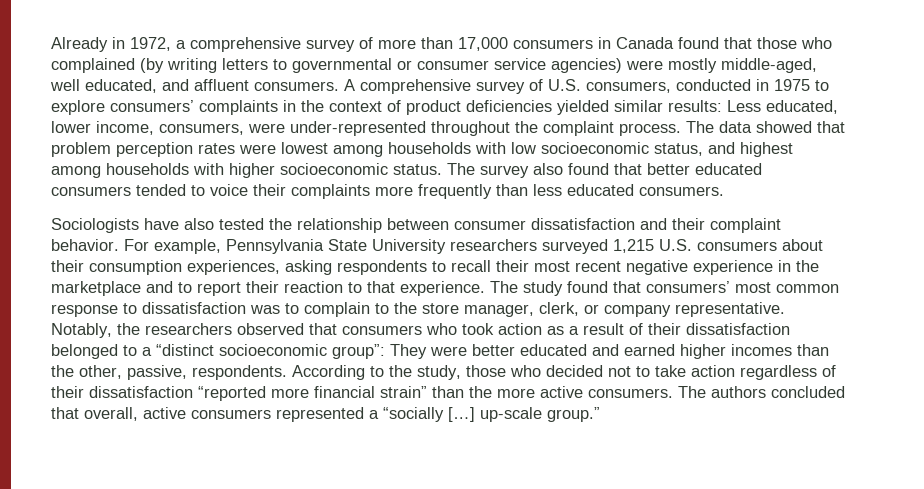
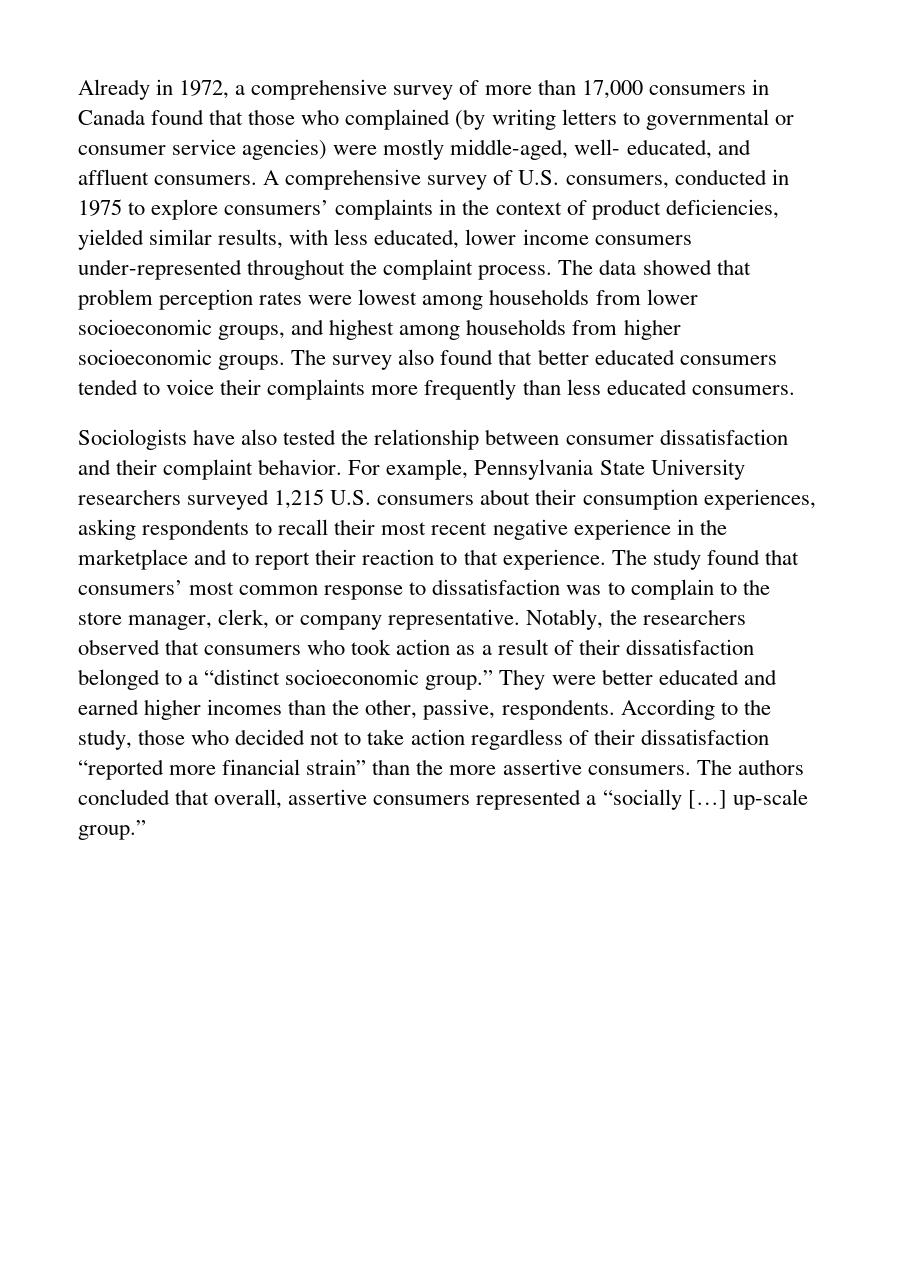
[50,79,80,91] well -> [574,139,621,155] well-
[466,100,552,112] deficiencies -> [665,199,779,219] deficiencies,
[668,100,838,114] [51,121,285,135] results: Less educated, lower income, consumers, were -> [218,229,692,249] results, with less educated, lower income consumers
[475,142,703,156] with low socioeconomic status, -> [595,289,698,305] [78,319,286,340] from lower socioeconomic groups,
[193,163,224,175] with -> [572,320,618,335] from
[393,164,442,175] status. -> [218,355,286,370] groups.
[332,344,385,359] group”: -> [425,670,494,690] group.”
[540,386,583,398] active -> [502,759,582,775] assertive
[143,407,186,419] active -> [288,789,368,805] assertive

